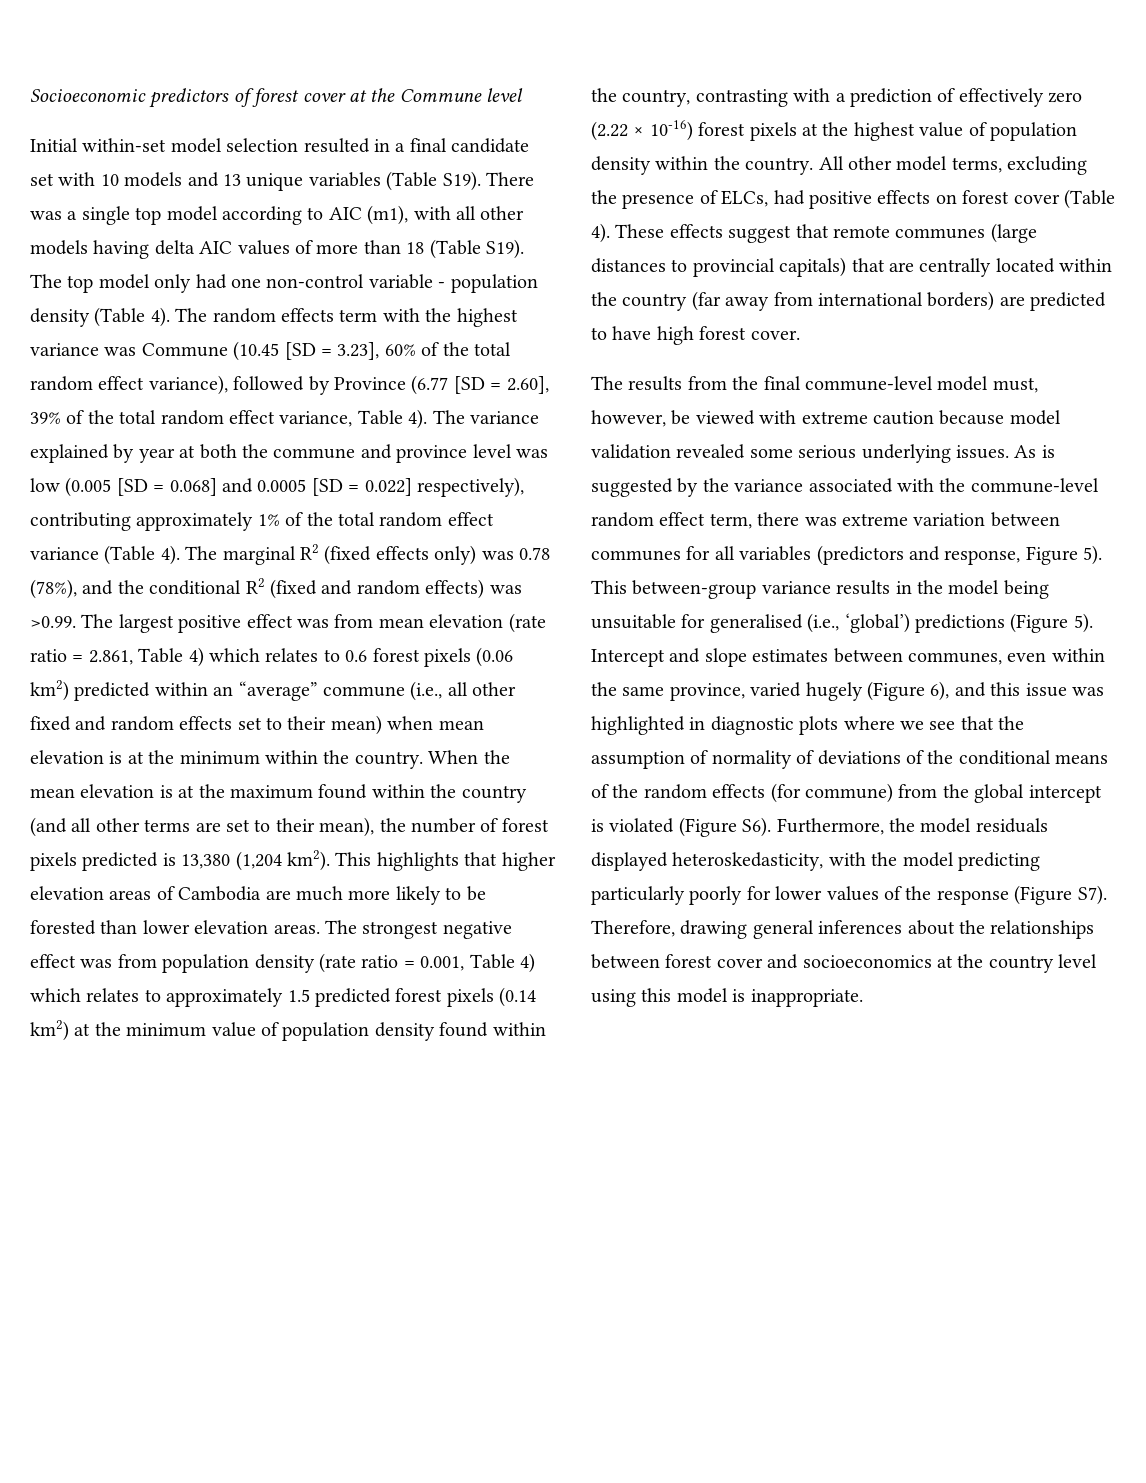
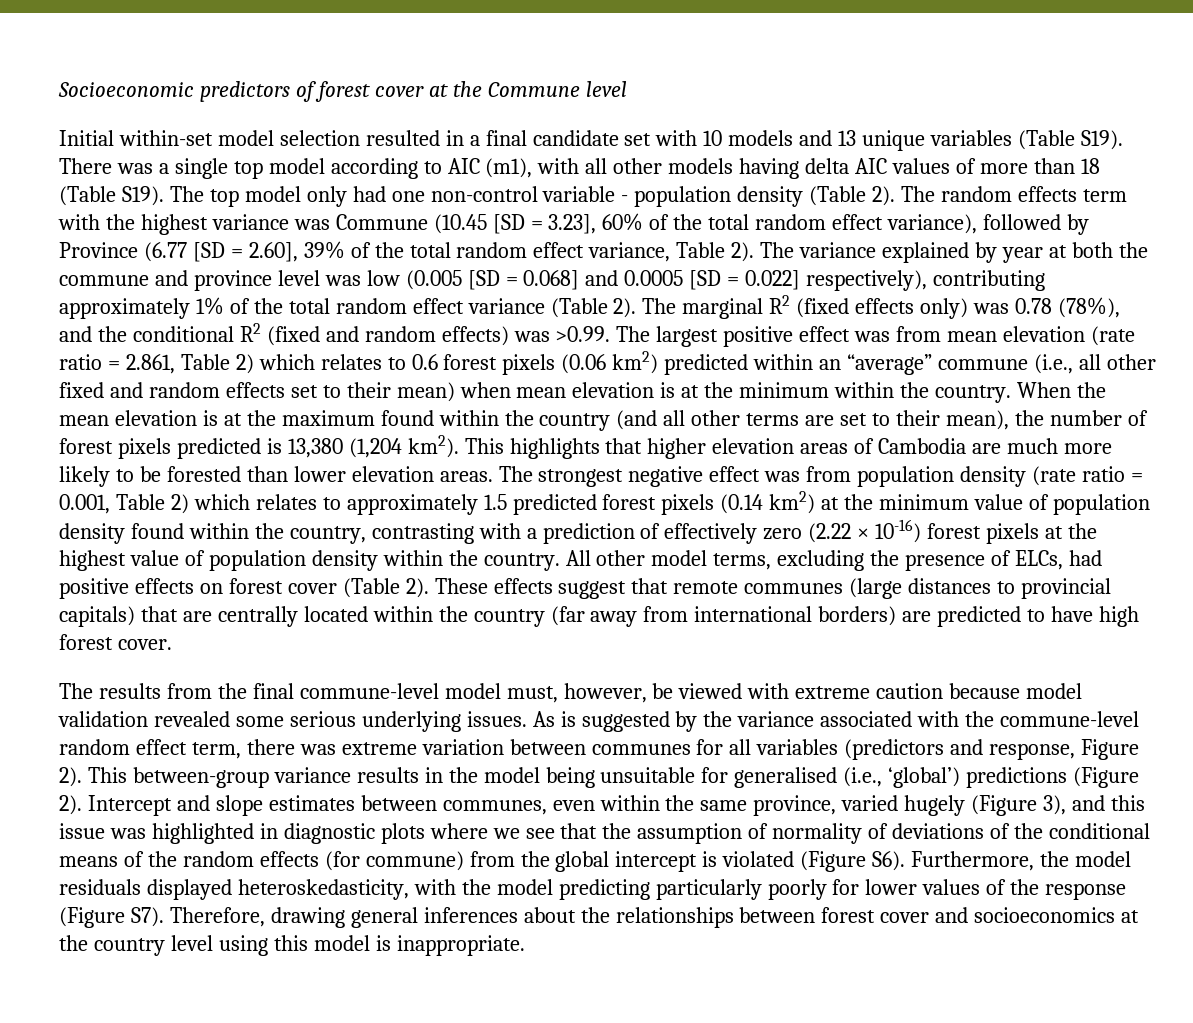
[150,307,170,327] 4). -> [872,186,896,206] 2).
[408,409,428,429] 4). -> [731,242,755,262] 2).
[160,545,180,565] 4). -> [613,298,637,318] 2).
[188,647,204,667] 4) -> [235,354,254,374] 2)
[519,953,535,973] 4) -> [170,494,189,514] 2)
[591,223,610,243] 4). -> [405,578,429,598] 2).
[1083,545,1103,565] 5). -> [59,767,82,787] 2).
[1073,613,1093,633] 5). -> [59,795,82,815] 2).
[930,681,950,701] 6), -> [1043,795,1067,815] 3),

